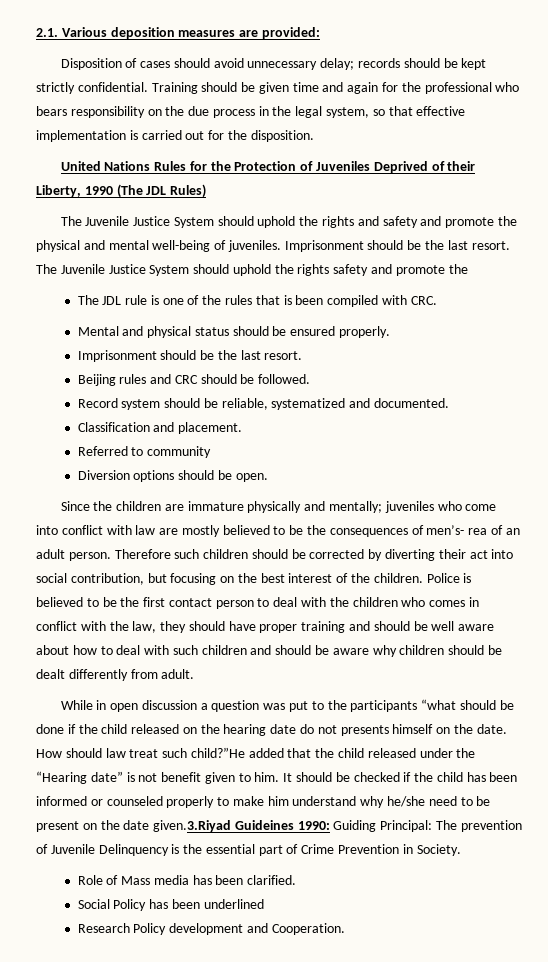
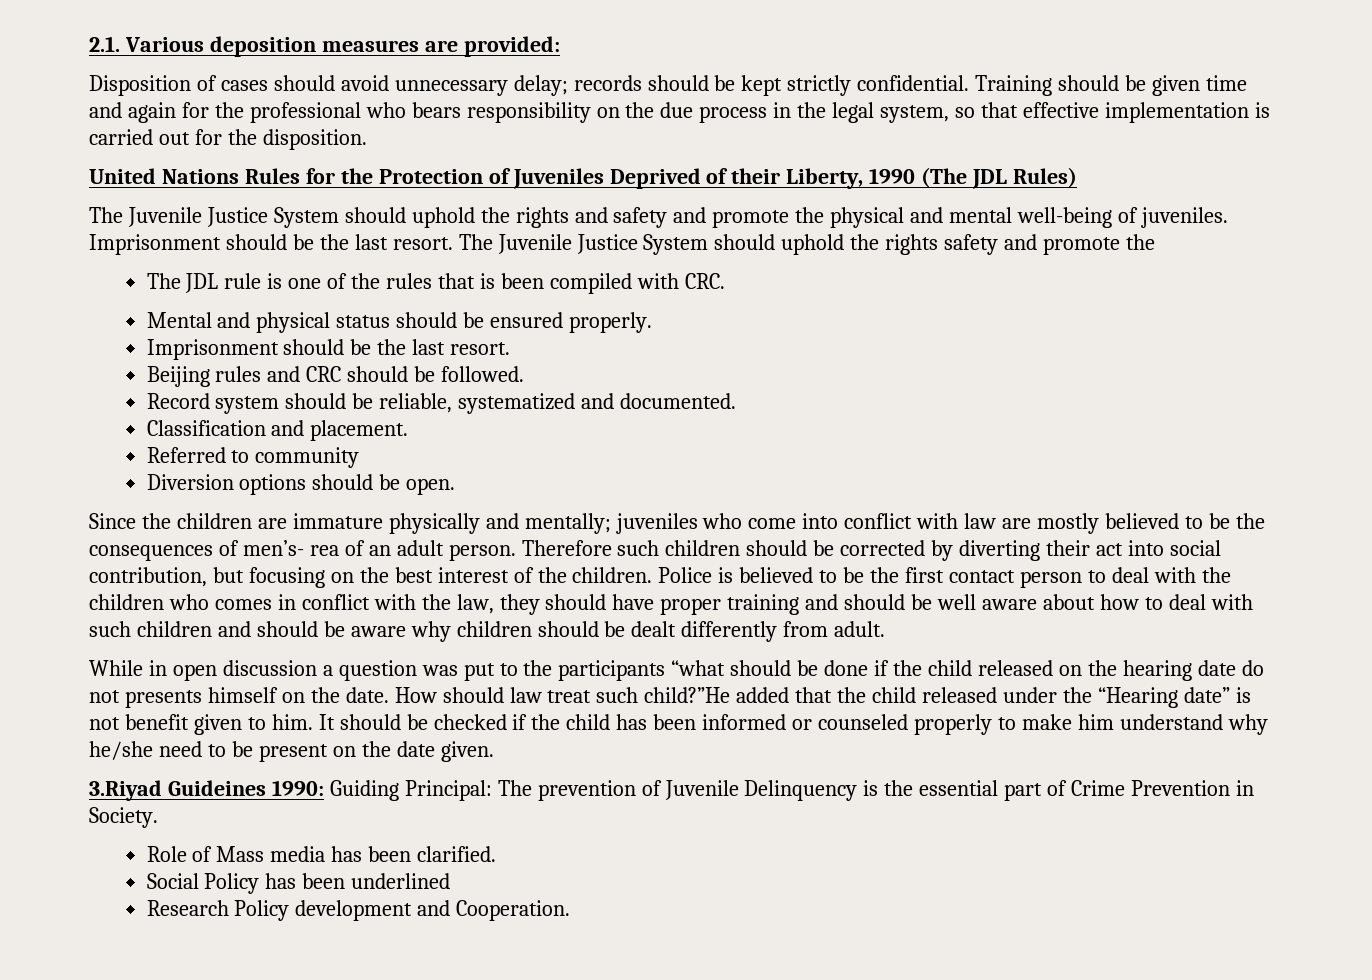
[153,820,232,832] given.3.Riyad -> [440,741,494,762] [89,780,162,801] given. // 3.Riyad

